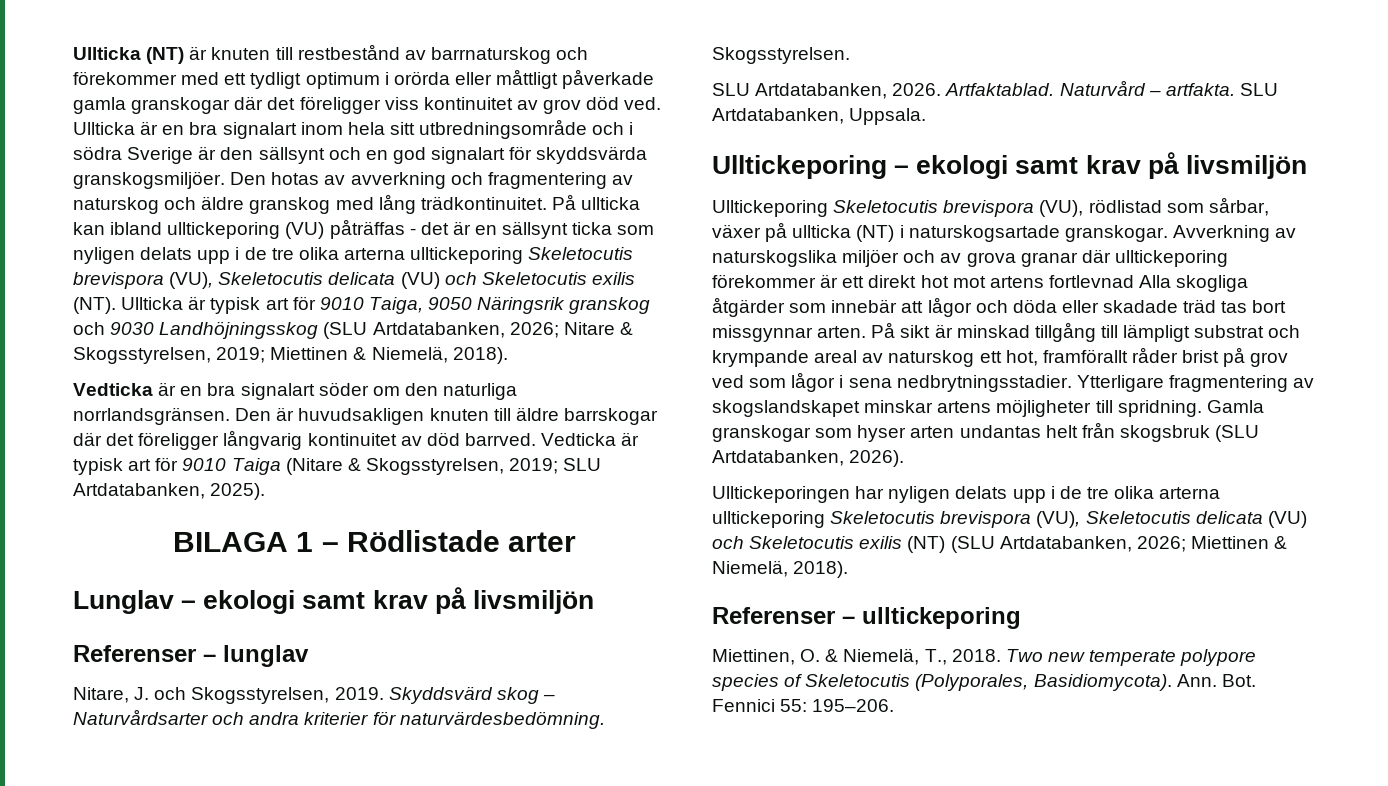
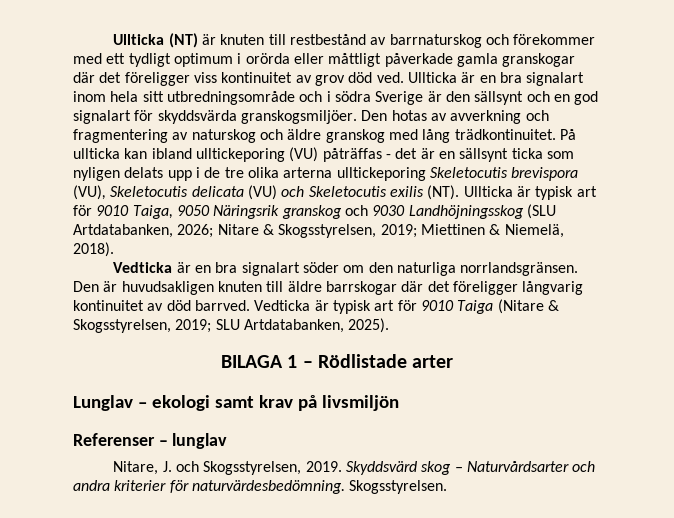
[712,80,1278,99] [712,108,927,125] [712,152,1307,179] [712,197,1269,217] [712,222,1297,242] [712,249,1228,267] [712,274,1249,292] [712,297,1287,317] [712,322,1301,342] [712,347,1289,367] [712,372,1315,392] [712,399,1264,417] [712,422,1260,442] [712,450,905,467] [712,486,1221,503] [712,511,1307,528] [712,536,1288,553] [712,560,849,578] [712,607,1021,629] [712,648,1257,666] [712,674,1256,691] [712,699,895,712] // SLU Artdatabanken, 2026. Artfaktablad. Naturvård – artfakta. SLU Artdatabanken, Uppsala. // Ulltickeporing – ekologi samt krav på livsmiljön // Ulltickeporing Skeletocutis brevispora (VU), rödlistad som sårbar, växer på ullticka (NT) i naturskogsartade granskogar. Avverkning av naturskogslika miljöer och av grova granar där ulltickeporing förekommer är ett direkt hot mot artens fortlevnad Alla skogliga åtgärder som innebär att lågor och döda eller skadade träd tas bort missgynnar arten. På sikt är minskad tillgång till lämpligt substrat och krympande areal av naturskog ett hot, framförallt råder brist på grov ved som lågor i sena nedbrytningsstadier. Ytterligare fragmentering av skogslandskapet minskar artens möjligheter till spridning. Gamla granskogar som hyser arten undantas helt från skogsbruk (SLU Artdatabanken, 2026). // Ulltickeporingen har nyligen delats upp i de tre olika arterna ulltickeporing Skeletocutis brevispora (VU), Skeletocutis delicata (VU) och Skeletocutis exilis (NT) (SLU Artdatabanken, 2026; Miettinen & Niemelä, 2018). // Referenser – ulltickeporing // Miettinen, O. & Niemelä, T., 2018. Two new temperate polypore species of Skeletocutis (Polyporales, Basidiomycota). Ann. Bot. Fennici 55: 195–206. -> (448, 487) none

